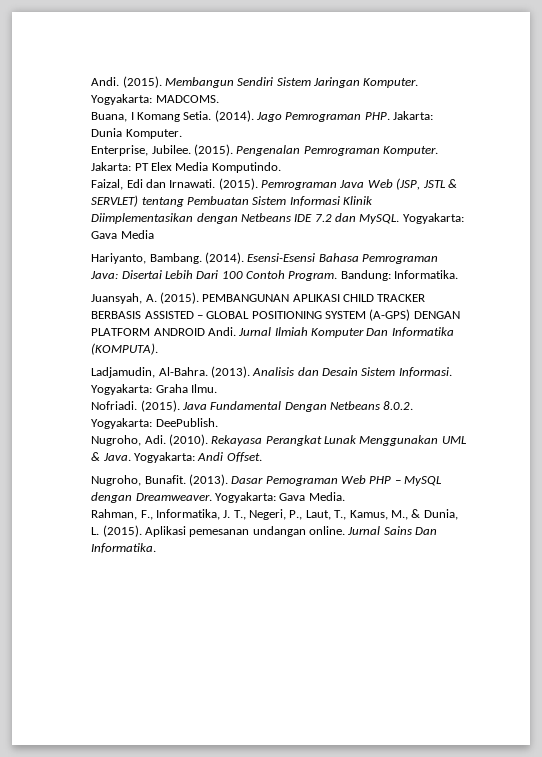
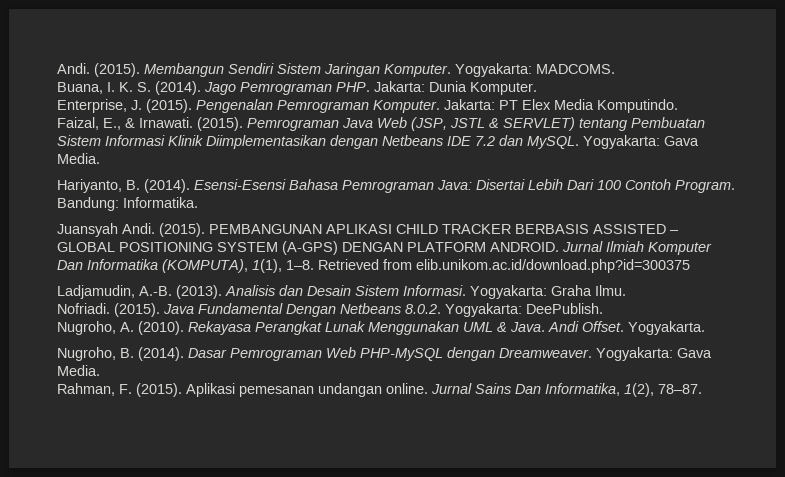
[130,111,212,122] I Komang Setia. -> [107,82,152,92] I. K. S.
[151,145,191,154] Jubilee. -> [131,100,143,110] J.
[126,179,166,188] Edi dan -> [103,118,136,130] E., &
[120,230,154,239] Media -> [57,153,101,164] Media.
[149,253,202,264] Bambang. -> [126,180,141,190] B.
[91,293,157,304] Juansyah, A. -> [57,223,156,237] Juansyah Andi.
[153,327,236,336] ANDROID Andi. -> [490,242,560,252] ANDROID.
[91,343,159,355] (KOMPUTA). -> [162,259,691,273] (KOMPUTA), 1(1), 1–8. Retrieved from elib.unikom.ac.id/download.php?id=300375
[158,367,208,376] Al-Bahra. -> [139,286,173,296] A.-B.
[144,435,166,444] Adi. -> [120,322,135,332] A.
[133,452,195,463] Yogyakarta: -> (546, 327) none
[91,474,443,486] // Nugroho, Bunafit. (2013). Dasar Pemograman Web PHP – MySQL -> [628,321,706,335] [57,347,444,361] Yogyakarta. // Nugroho, B. (2014). Dasar Pemrograman Web PHP-MySQL
[140,509,458,520] [91,527,100,535] F., Informatika, J. T., Negeri, P., Laut, T., Kamus, M., & Dunia, L. -> [119,384,133,394] F.
[91,543,157,553] Informatika. -> [545,383,703,397] Informatika, 1(2), 78–87.

